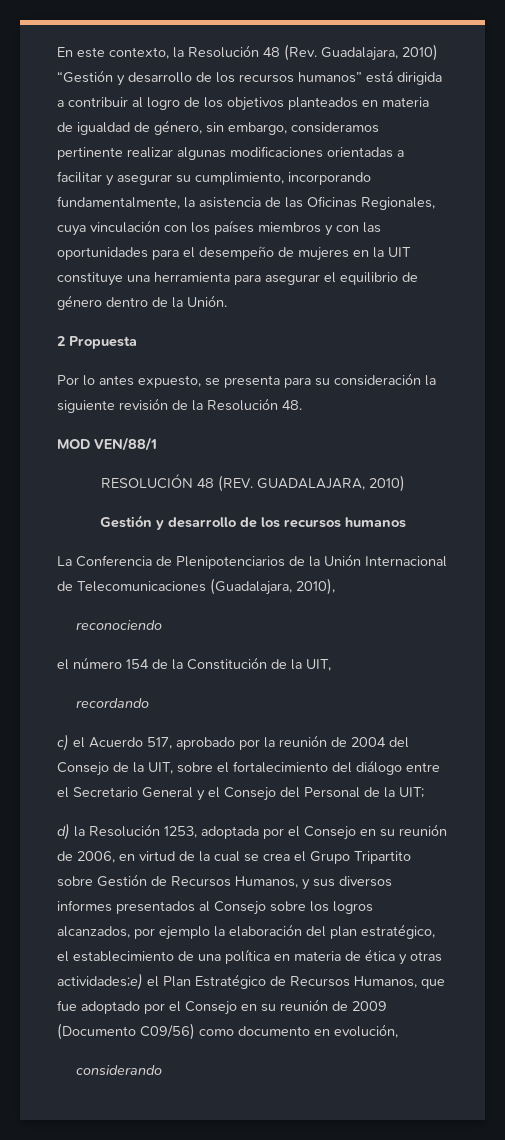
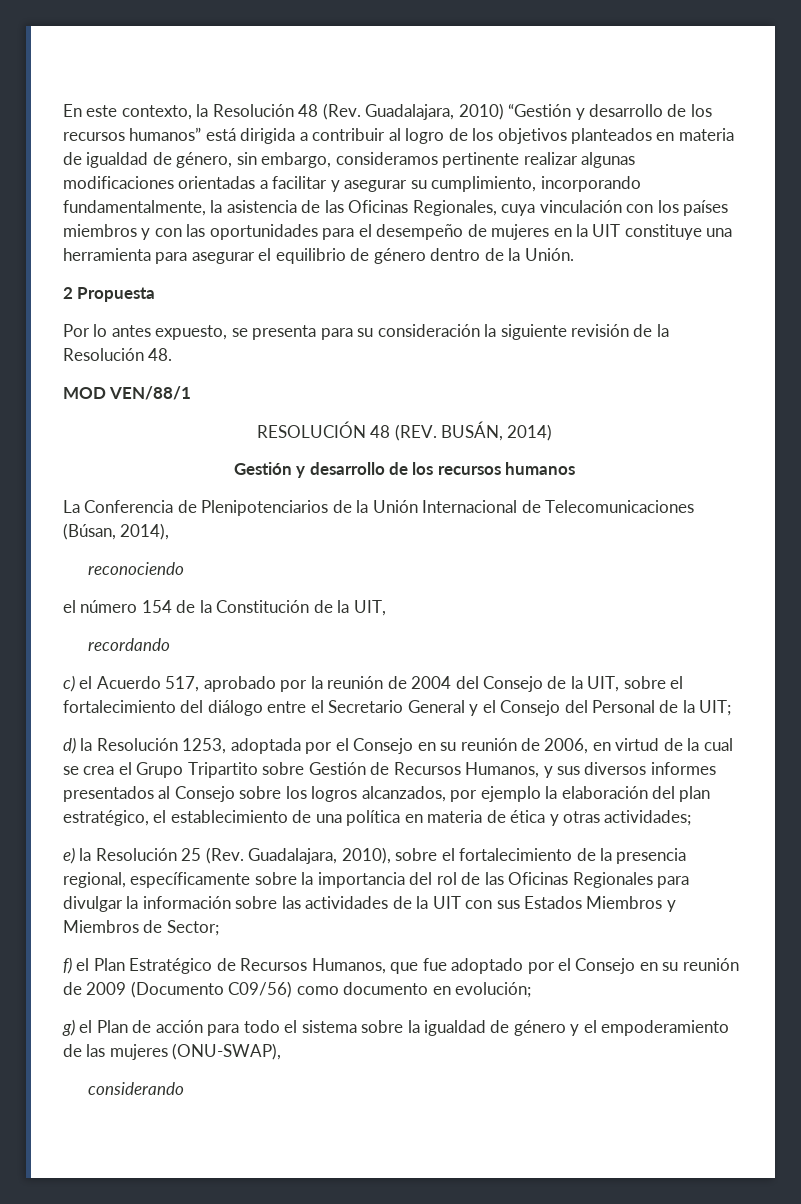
[256,475,405,492] GUADALAJARA, 2010) -> [440,421,553,441] BUSÁN, 2014)
[210,578,335,595] (Guadalajara, 2010), -> [63,523,170,540] (Búsan, 2014),
[57,973,143,990] actividades;e) -> [604,810,692,826] [63,847,687,864] [63,872,690,888] [63,896,676,912] [63,920,219,936] [63,957,72,974] actividades; // e) la Resolución 25 (Rev. Guadalajara, 2010), sobre el fortalecimiento de la presencia regional, específicamente sobre la importancia del rol de las Oficinas Regionales para divulgar la información sobre las actividades de la UIT con sus Estados Miembros y Miembros de Sector; // f)
[334,1024,398,1038] evolución, -> [455,982,532,998] [62,1019,730,1036] [63,1043,282,1060] evolución; // g) el Plan de acción para todo el sistema sobre la igualdad de género y el empoderamiento de las mujeres (ONU-SWAP),

